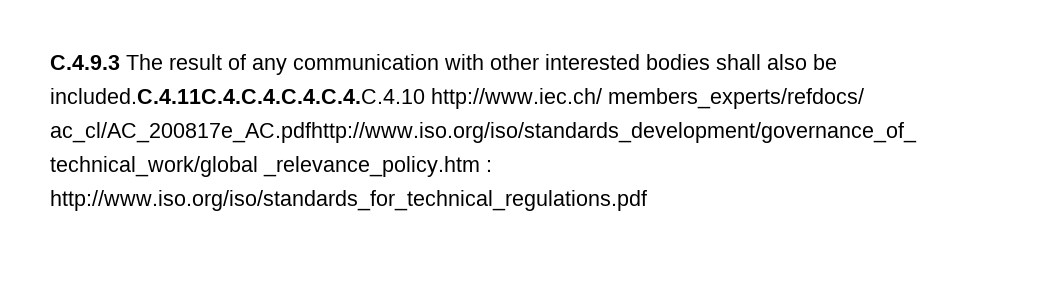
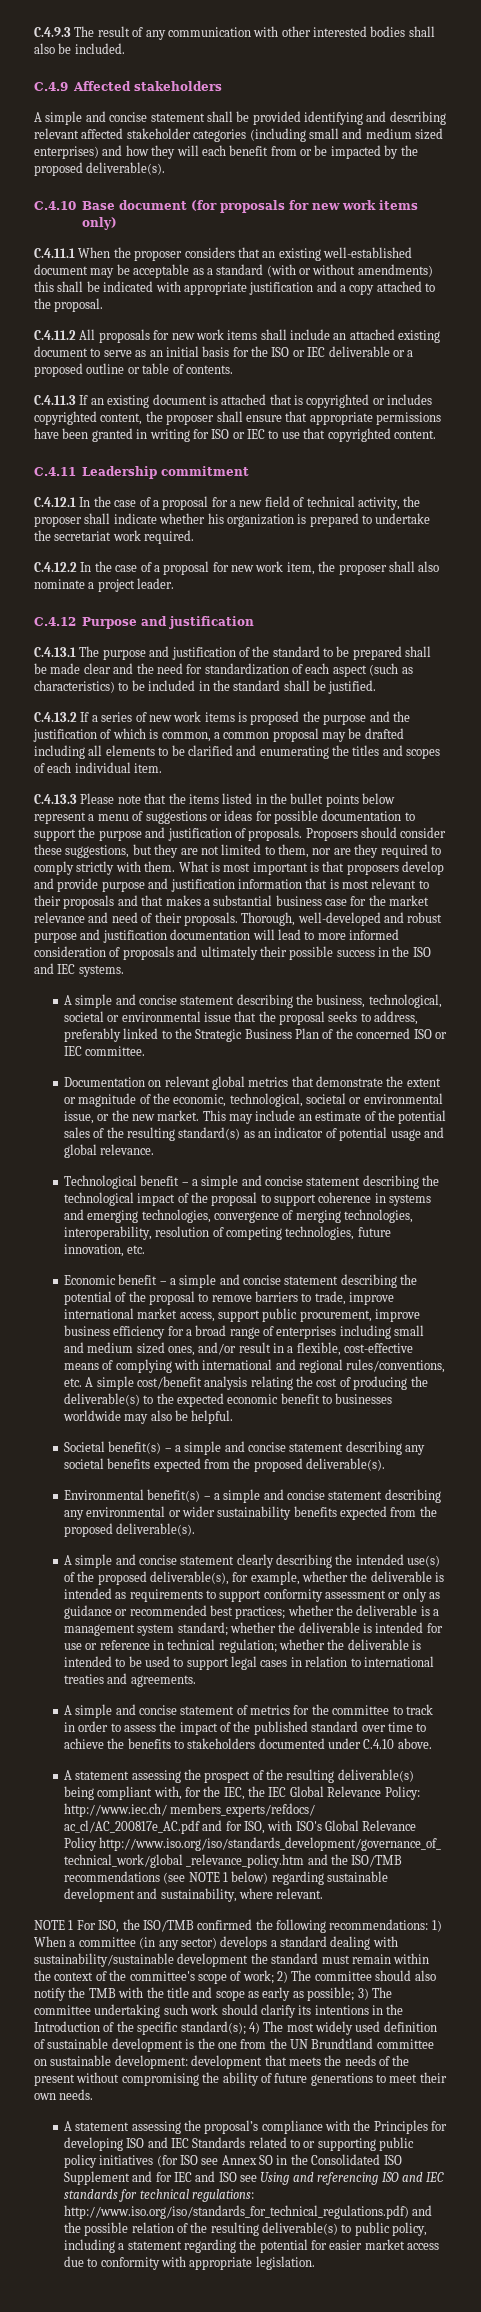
[50,88,864,109] [50,122,917,143] [50,156,492,177] [50,190,647,211] included.C.4.11C.4.C.4.C.4.C.4.C.4.10 http://www.iec.ch/ members_experts/refdocs/ ac_cl/AC_200817e_AC.pdfhttp://www.iso.org/iso/standards_development/governance_of_ technical_work/global _relevance_policy.htm : http://www.iso.org/iso/standards_for_technical_regulations.pdf -> [74,43,125,54] [34,81,223,91] [34,111,446,125] [34,128,443,142] [34,145,418,159] [34,162,166,176] [34,200,419,213] [82,217,118,230] [34,247,412,261] [34,264,433,278] [34,281,436,295] [34,298,104,312] [34,329,441,343] [34,346,414,357] [34,363,233,377] [34,394,433,408] [34,411,441,425] [34,428,436,442] [34,466,250,479] [34,496,421,510] [34,513,431,527] [34,530,195,544] [34,561,440,575] [34,578,175,592] [34,616,255,629] [34,646,432,660] [34,663,413,677] [34,680,377,694] [34,711,410,725] [33,728,404,742] [34,745,441,759] [34,762,163,773] [34,793,396,807] [34,810,415,824] [34,827,447,841] [34,844,441,858] [34,861,445,875] [34,878,429,892] [34,895,430,909] [34,912,443,926] [34,929,399,943] [34,946,431,960] [34,963,124,977] [63,994,442,1008] [63,1011,419,1025] [63,1028,447,1042] [63,1046,146,1056] [63,1076,441,1090] [63,1093,443,1107] [63,1110,447,1124] [63,1127,444,1141] [63,1144,155,1158] [63,1175,440,1189] [63,1192,432,1206] [63,1209,414,1223] [63,1226,391,1240] [63,1244,146,1257] [63,1274,418,1288] [63,1291,395,1305] [63,1308,421,1322] [63,1325,425,1339] [63,1342,414,1356] [63,1359,446,1373] [63,1376,428,1390] [63,1393,393,1407] [62,1410,234,1424] [63,1441,426,1455] [63,1458,386,1472] [63,1489,441,1503] [63,1506,437,1520] [63,1523,196,1537] [63,1554,441,1568] [63,1571,445,1585] [63,1588,441,1602] [63,1605,440,1619] [63,1622,443,1636] [63,1639,422,1653] [63,1656,434,1670] [63,1673,196,1687] [63,1704,433,1718] [63,1721,427,1735] [63,1738,432,1749] [63,1769,414,1783] [63,1786,420,1800] [63,1803,316,1817] [63,1820,417,1834] [63,1837,442,1851] [63,1854,403,1868] [63,1871,389,1885] [63,1888,324,1902] [34,1919,442,1933] [34,1936,398,1950] [34,1953,430,1967] [34,1970,436,1984] [34,1987,392,2001] [34,2004,404,2018] [34,2021,437,2035] [34,2038,434,2052] [34,2055,410,2069] [34,2072,447,2086] [34,2089,94,2100] [63,2120,448,2134] [63,2137,415,2151] [63,2154,402,2168] [63,2171,445,2185] [63,2189,254,2202] [63,2205,433,2219] [63,2222,428,2236] [63,2239,440,2253] [63,2256,315,2270] included. // C.4.9 Affected stakeholders // A simple and concise statement shall be provided identifying and describing relevant affected stakeholder categories (including small and medium sized enterprises) and how they will each benefit from or be impacted by the proposed deliverable(s). // C.4.10 Base document (for proposals for new work items only) // C.4.11.1 When the proposer considers that an existing well-established document may be acceptable as a standard (with or without amendments) this shall be indicated with appropriate justification and a copy attached to the proposal. // C.4.11.2 All proposals for new work items shall include an attached existing document to serve as an initial basis for the ISO or IEC deliverable or a proposed outline or table of contents. // C.4.11.3 If an existing document is attached that is copyrighted or includes copyrighted content, the proposer shall ensure that appropriate permissions have been granted in writing for ISO or IEC to use that copyrighted content. // C.4.11 Leadership commitment // C.4.12.1 In the case of a proposal for a new field of technical activity, the proposer shall indicate whether his organization is prepared to undertake the secretariat work required. // C.4.12.2 In the case of a proposal for new work item, the proposer shall also nominate a project leader. // C.4.12 Purpose and justification // C.4.13.1 The purpose and justification of the standard to be prepared shall be made clear and the need for standardization of each aspect (such as characteristics) to be included in the standard shall be justified. // C.4.13.2 If a series of new work items is proposed the purpose and the justification of which is common, a common proposal may be drafted including all elements to be clarified and enumerating the titles and scopes of each individual item. // C.4.13.3 Please note that the items listed in the bullet points below represent a menu of suggestions or ideas for possible documentation to support the purpose and justification of proposals. Proposers should consider these suggestions, but they are not limited to them, nor are they required to comply strictly with them. What is most important is that proposers develop and provide purpose and justification information that is most relevant to their proposals and that makes a substantial business case for the market relevance and need of their proposals. Thorough, well-developed and robust purpose and justification documentation will lead to more informed consideration of proposals and ultimately their possible success in the ISO and IEC systems. // A simple and concise statement describing the business, technological, societal or environmental issue that the proposal seeks to address, preferably linked to the Strategic Business Plan of the concerned ISO or IEC committee. // Documentation on relevant global metrics that demonstrate the extent or magnitude of the economic, technological, societal or environmental issue, or the new market. This may include an estimate of the potential sales of the resulting standard(s) as an indicator of potential usage and global relevance. // Technological benefit – a simple and concise statement describing the technological impact of the proposal to support coherence in systems and emerging technologies, convergence of merging technologies, interoperability, resolution of competing technologies, future innovation, etc. // Economic benefit – a simple and concise statement describing the potential of the proposal to remove barriers to trade, improve international market access, support public procurement, improve business efficiency for a broad range of enterprises including small and medium sized ones, and/or result in a flexible, cost-effective means of complying with international and regional rules/conventions, etc. A simple cost/benefit analysis relating the cost of producing the deliverable(s) to the expected economic benefit to businesses worldwide may also be helpful. // Societal benefit(s) – a simple and concise statement describing any societal benefits expected from the proposed deliverable(s). // Environmental benefit(s) – a simple and concise statement describing any environmental or wider sustainability benefits expected from the proposed deliverable(s). // A simple and concise statement clearly describing the intended use(s) of the proposed deliverable(s), for example, whether the deliverable is intended as requirements to support conformity assessment or only as guidance or recommended best practices; whether the deliverable is a management system standard; whether the deliverable is intended for use or reference in technical regulation; whether the deliverable is intended to be used to support legal cases in relation to international treaties and agreements. // A simple and concise statement of metrics for the committee to track in order to assess the impact of the published standard over time to achieve the benefits to stakeholders documented under C.4.10 above. // A statement assessing the prospect of the resulting deliverable(s) being compliant with, for the IEC, the IEC Global Relevance Policy: http://www.iec.ch/ members_experts/refdocs/ ac_cl/AC_200817e_AC.pdf and for ISO, with ISO's Global Relevance Policy http://www.iso.org/iso/standards_development/governance_of_ technical_work/global _relevance_policy.htm and the ISO/TMB recommendations (see NOTE 1 below) regarding sustainable development and sustainability, where relevant. // NOTE 1 For ISO, the ISO/TMB confirmed the following recommendations: 1) When a committee (in any sector) develops a standard dealing with sustainability/sustainable development the standard must remain within the context of the committee's scope of work; 2) The committee should also notify the TMB with the title and scope as early as possible; 3) The committee undertaking such work should clarify its intentions in the Introduction of the specific standard(s); 4) The most widely used definition of sustainable development is the one from the UN Brundtland committee on sustainable development: development that meets the needs of the present without compromising the ability of future generations to meet their own needs. // A statement assessing the proposal’s compliance with the Principles for developing ISO and IEC Standards related to or supporting public policy initiatives (for ISO see Annex SO in the Consolidated ISO Supplement and for IEC and ISO see Using and referencing ISO and IEC standards for technical regulations: http://www.iso.org/iso/standards_for_technical_regulations.pdf) and the possible relation of the resulting deliverable(s) to public policy, including a statement regarding the potential for easier market access due to conformity with appropriate legislation.

